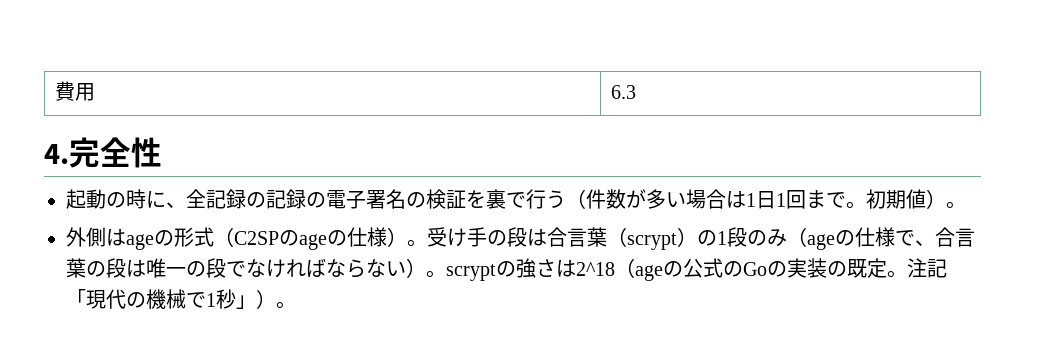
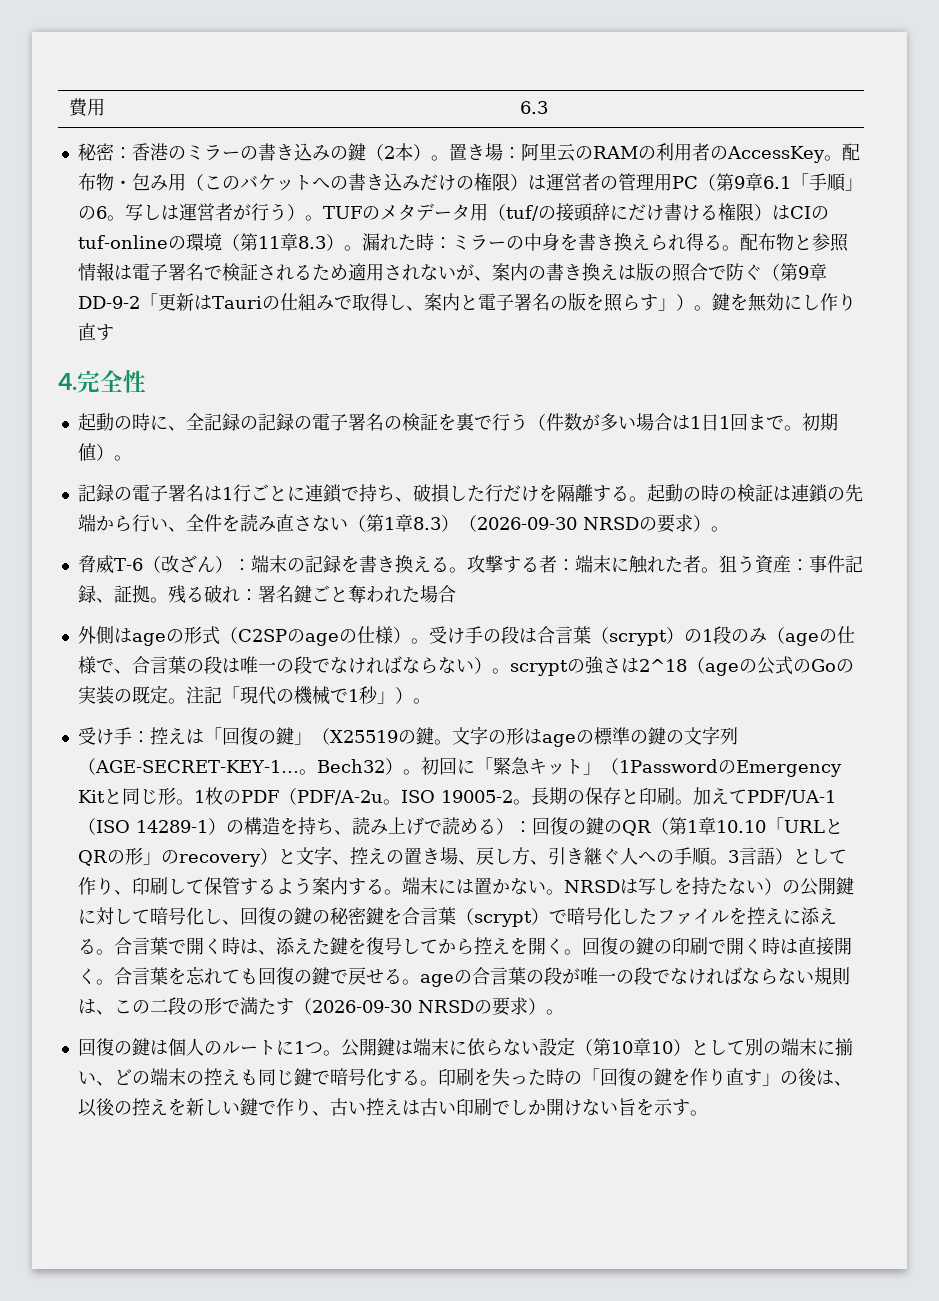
(636, 92) none -> [77,143,860,163] [77,173,863,192] [77,203,829,222] [77,233,849,252] [77,262,827,282] [77,293,856,312] [77,323,114,341] // 秘密：香港のミラーの書き込みの鍵（2本）。置き場：阿里云のRAMの利用者のAccessKey。配布物・包み用（このバケットへの書き込みだけの権限）は運営者の管理用PC（第9章6.1「手順」の6。写しは運営者が行う）。TUFのメタデータ用（tuf/の接頭辞にだけ書ける権限）はCIのtuf-onlineの環境（第11章8.3）。漏れた時：ミラーの中身を書き換えられ得る。配布物と参照情報は電子署名で検証されるため適用されないが、案内の書き換えは版の照合で防ぐ（第9章DD-9-2「更新はTauriの仕組みで取得し、案内と電子署名の版を照らす」）。鍵を無効にし作り直す
(966, 205) none -> [77,484,863,503] [77,514,729,533] [77,555,863,574] [77,585,456,604] // 記録の電子署名は1行ごとに連鎖で持ち、破損した行だけを隔離する。起動の時の検証は連鎖の先端から行い、全件を読み直さない（第1章8.3）（2026-09-30 NRSDの要求）。 // 脅威T-6（改ざん）：端末の記録を書き換える。攻撃する者：端末に触れた者。狙う資産：事件記録、証拠。残る破れ：署名鍵ごと奪われた場合
(296, 305) none -> [77,726,738,747] [77,757,842,777] [77,787,836,805] [77,817,843,836] [77,846,847,867] [77,877,854,896] [77,907,837,927] [77,937,852,956] [77,966,850,987] [77,997,564,1016] [77,1037,853,1057] [77,1068,852,1086] [77,1098,708,1117] // 受け手：控えは「回復の鍵」（X25519の鍵。文字の形はageの標準の鍵の文字列（AGE-SECRET-KEY-1…。Bech32）。初回に「緊急キット」（1PasswordのEmergency Kitと同じ形。1枚のPDF（PDF/A-2u。ISO 19005-2。長期の保存と印刷。加えてPDF/UA-1（ISO 14289-1）の構造を持ち、読み上げで読める）：回復の鍵のQR（第1章10.10「URLとQRの形」のrecovery）と文字、控えの置き場、戻し方、引き継ぐ人への手順。3言語）として作り、印刷して保管するよう案内する。端末には置かない。NRSDは写しを持たない）の公開鍵に対して暗号化し、回復の鍵の秘密鍵を合言葉（scrypt）で暗号化したファイルを控えに添える。合言葉で開く時は、添えた鍵を復号してから控えを開く。回復の鍵の印刷で開く時は直接開く。合言葉を忘れても回復の鍵で戻せる。ageの合言葉の段が唯一の段でなければならない規則は、この二段の形で満たす（2026-09-30 NRSDの要求）。 // 回復の鍵は個人のルートに1つ。公開鍵は端末に依らない設定（第10章10）として別の端末に揃い、どの端末の控えも同じ鍵で暗号化する。印刷を失った時の「回復の鍵を作り直す」の後は、以後の控えを新しい鍵で作り、古い控えは古い印刷でしか開けない旨を示す。

